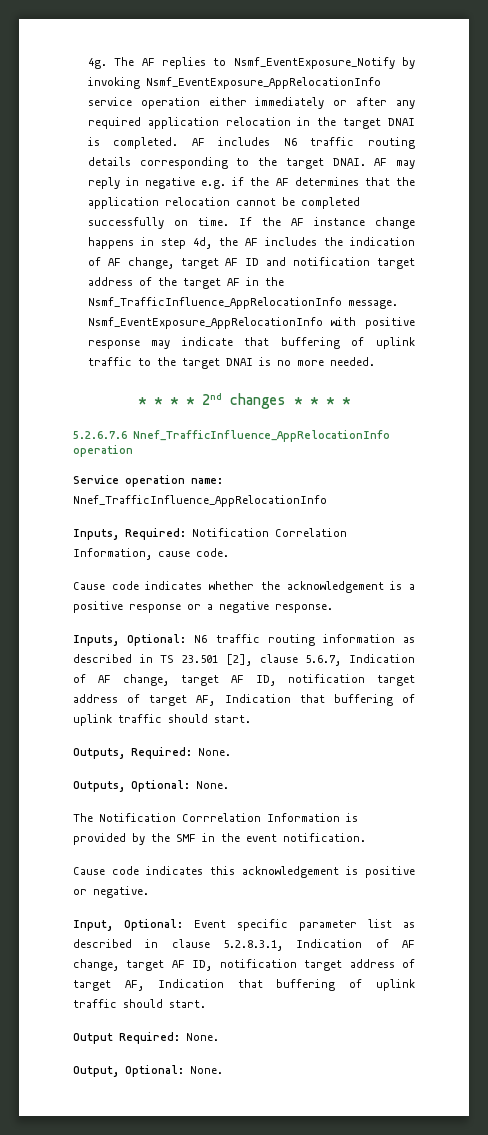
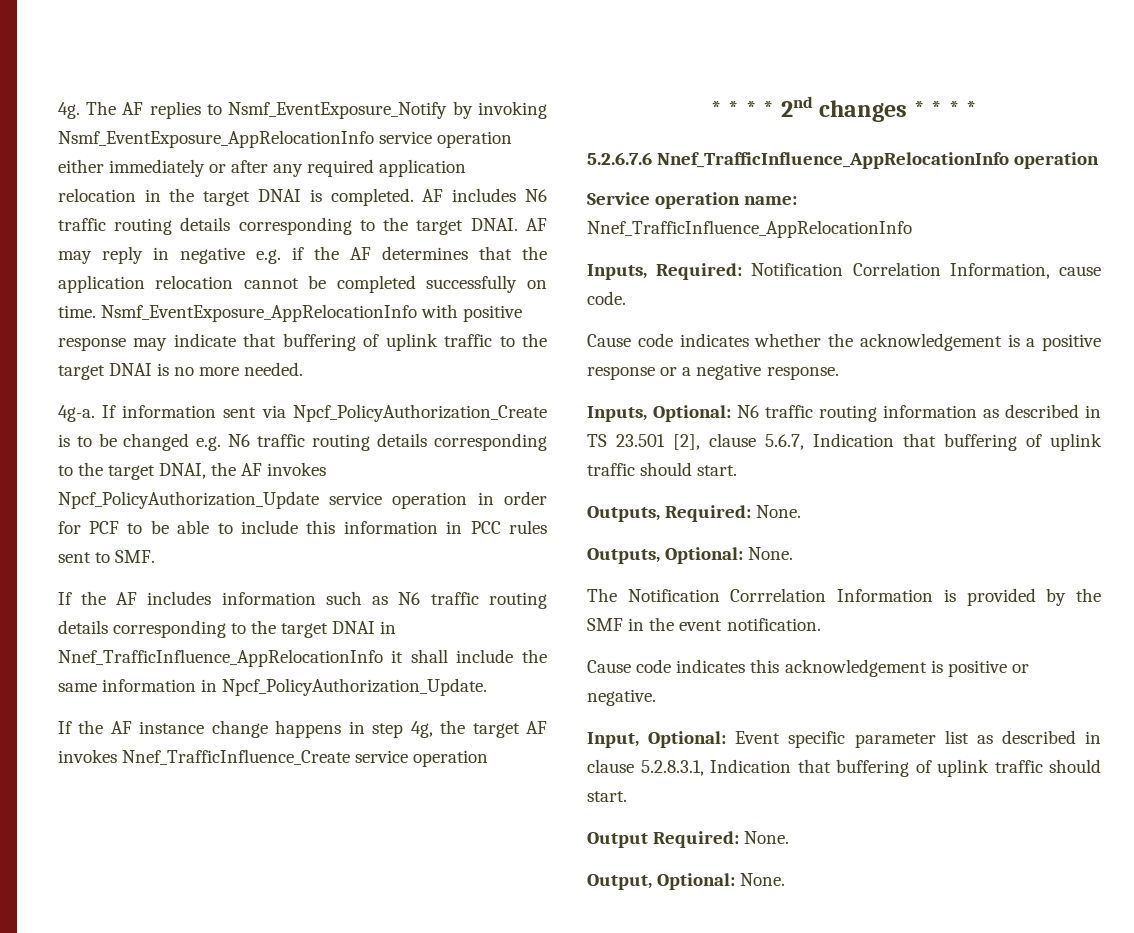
[238,217,415,229] [87,237,416,249] [87,257,416,269] [87,277,284,289] [87,297,398,309] If the AF instance change happens in step 4d, the AF includes the indication of AF change, target AF ID and notification target address of the target AF in the Nsmf_TrafficInfluence_AppRelocationInfo message. -> (96, 311) none
(375, 361) none -> [57,404,547,422] [57,433,547,451] [57,462,327,480] [57,491,547,509] [57,520,547,534] [57,550,155,563] [57,591,547,609] [57,620,397,638] [57,649,547,667] [57,678,488,696] [57,720,547,738] [57,749,489,767] // 4g-a. If information sent via Npcf_PolicyAuthorization_Create is to be changed e.g. N6 traffic routing details corresponding to the target DNAI, the AF invokes Npcf_PolicyAuthorization_Update service operation in order for PCF to be able to include this information in PCC rules sent to SMF. // If the AF includes information such as N6 traffic routing details corresponding to the target DNAI in Nnef_TrafficInfluence_AppRelocationInfo it shall include the same information in Npcf_PolicyAuthorization_Update. // If the AF instance change happens in step 4g, the target AF invokes Nnef_TrafficInfluence_Create service operation
[73,674,415,686] [73,694,291,706] of AF change, target AF ID, notification target address of target AF, Indication -> (894, 440) none
[375,939,415,948] [73,959,415,971] [73,979,224,991] of AF change, target AF ID, notification target address of target AF, Indication -> (791, 766) none

